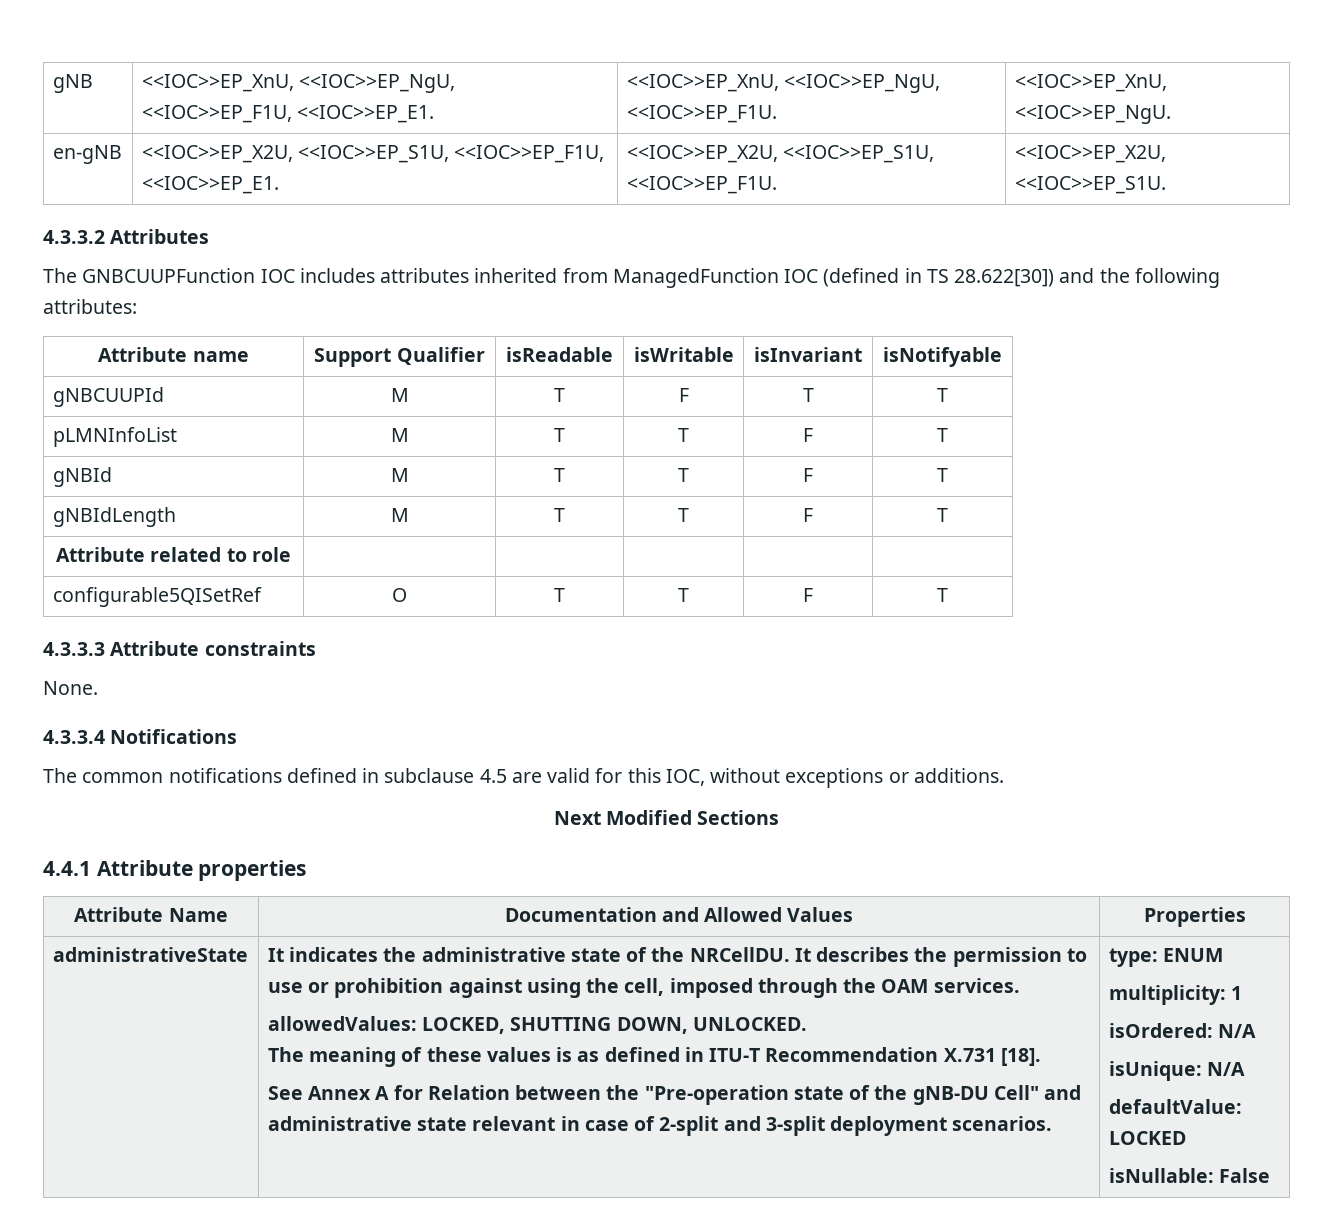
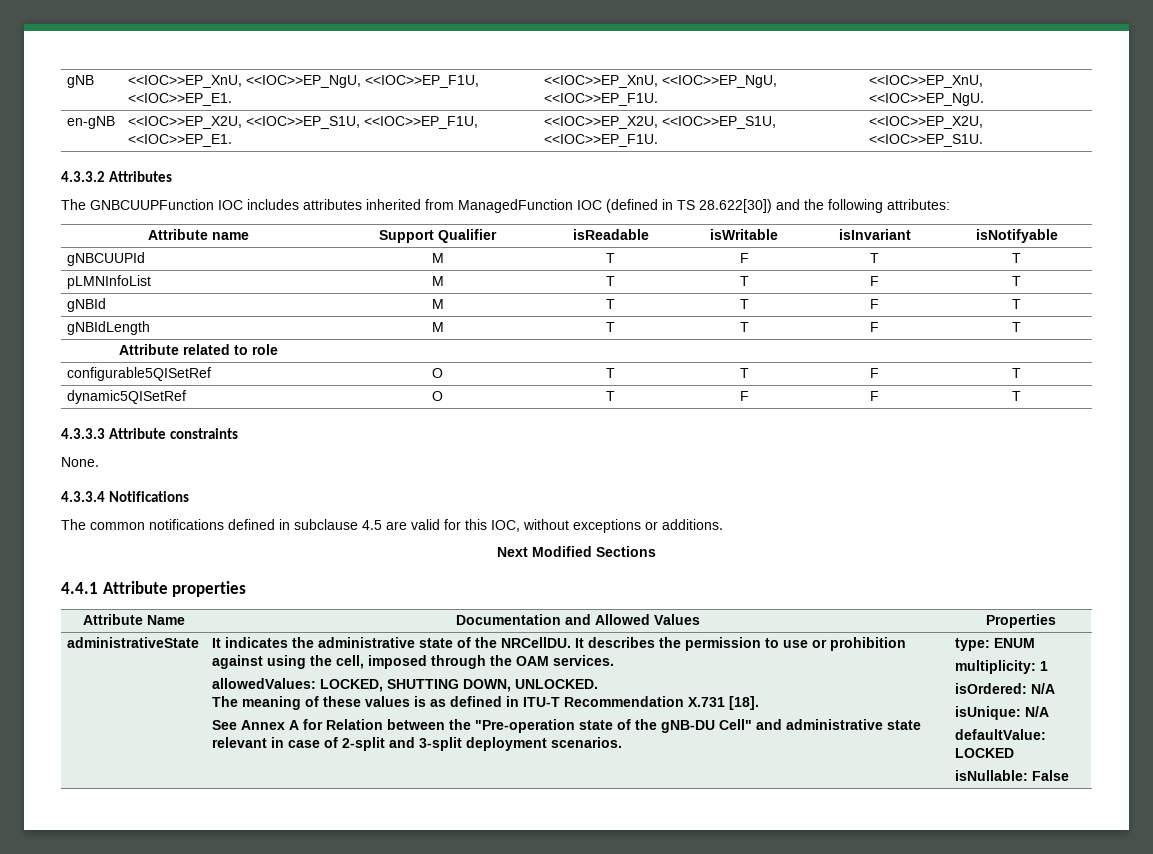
(948, 595) none -> [67,390,187,404] [432,391,443,401] [606,391,615,401] [739,391,749,401] [870,391,879,401] [1012,391,1021,401] // dynamic5QISetRef | O | T | F | F | T

